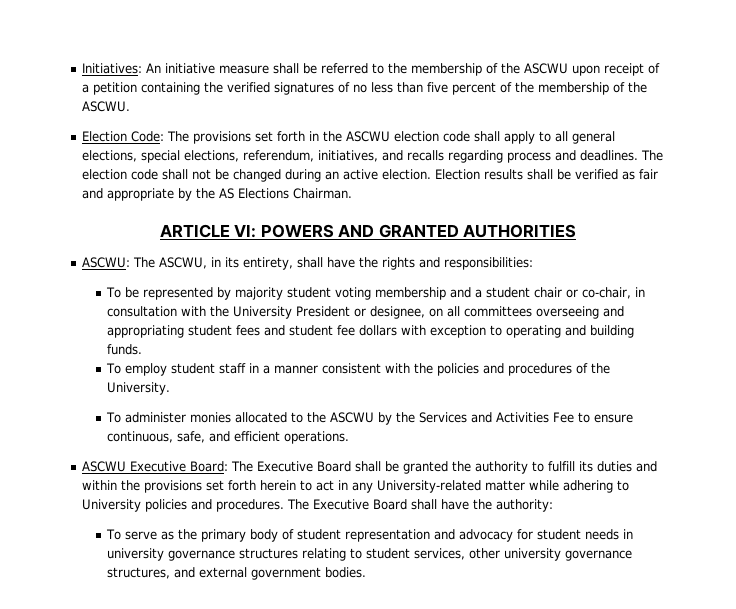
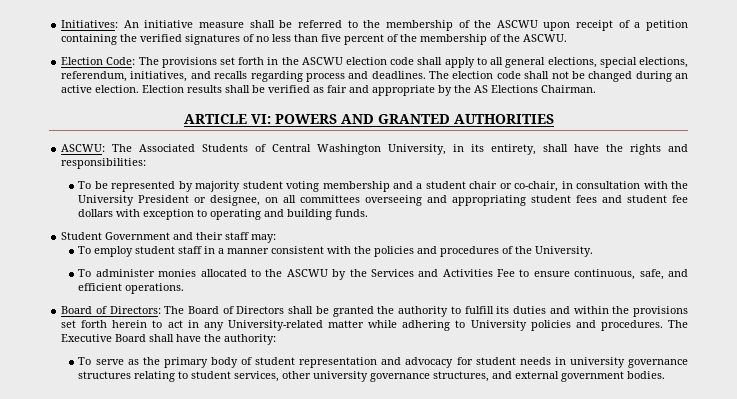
[159,257,208,269] ASCWU, -> [139,144,447,155] Associated Students of Central Washington University,
(143, 349) none -> [61,232,277,243] // Student Government and their staff may:
[82,461,352,472] ASCWU Executive Board: The Executive Board -> [61,306,285,314] Board of Directors: The Board of Directors

